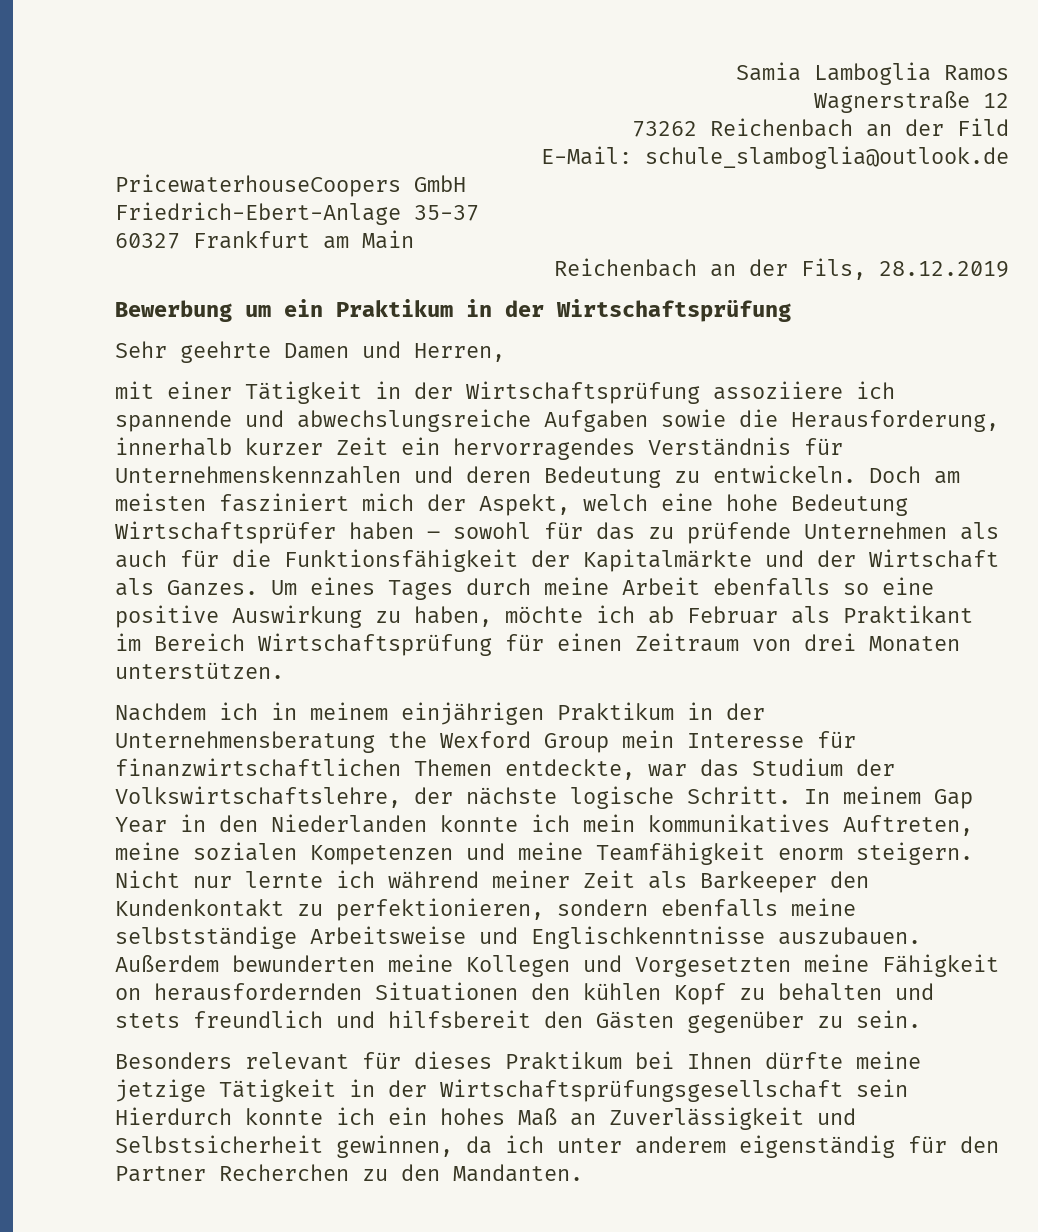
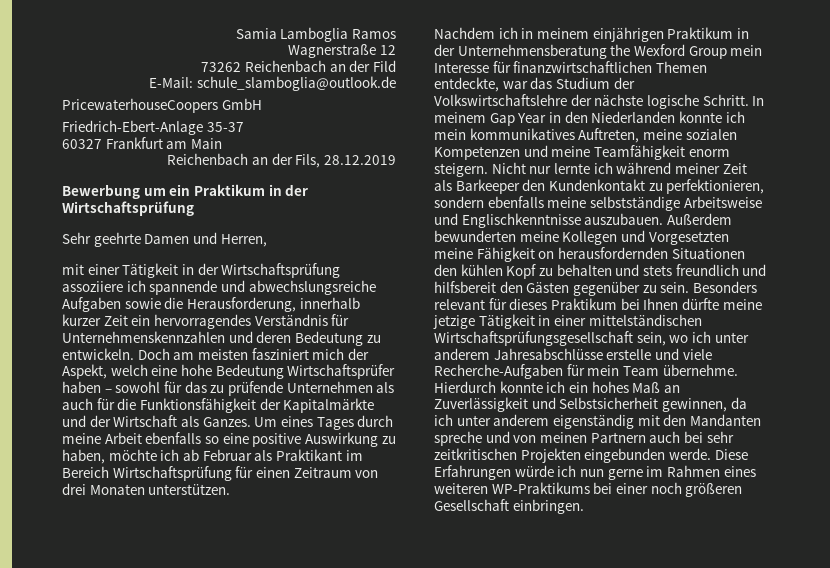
[115,786,401,808] Volkswirtschaftslehre, -> [434,94,567,106] Volkswirtschaftslehre
(921, 1019) // -> (690, 287) none
[388,1079,908,1102] der Wirtschaftsprüfungsgesellschaft sein -> [553,314,702,326] [434,331,749,346] [434,348,712,360] [434,364,738,379] einer mittelständischen Wirtschaftsprüfungsgesellschaft sein, wo ich unter anderem Jahresabschlüsse erstelle und viele Recherche-Aufgaben für mein Team übernehme.
[908,1136,999,1153] [115,1164,583,1182] für den Partner Recherchen zu den Mandanten. -> [637,414,761,426] [434,431,734,446] [434,448,748,463] [434,465,756,480] [434,482,743,497] [434,499,584,514] mit den Mandanten spreche und von meinen Partnern auch bei sehr zeitkritischen Projekten eingebunden werde. Diese Erfahrungen würde ich nun gerne im Rahmen eines weiteren WP-Praktikums bei einer noch größeren Gesellschaft einbringen.

